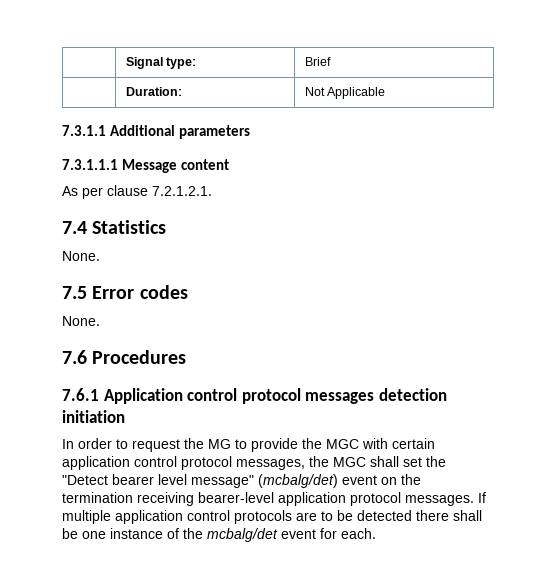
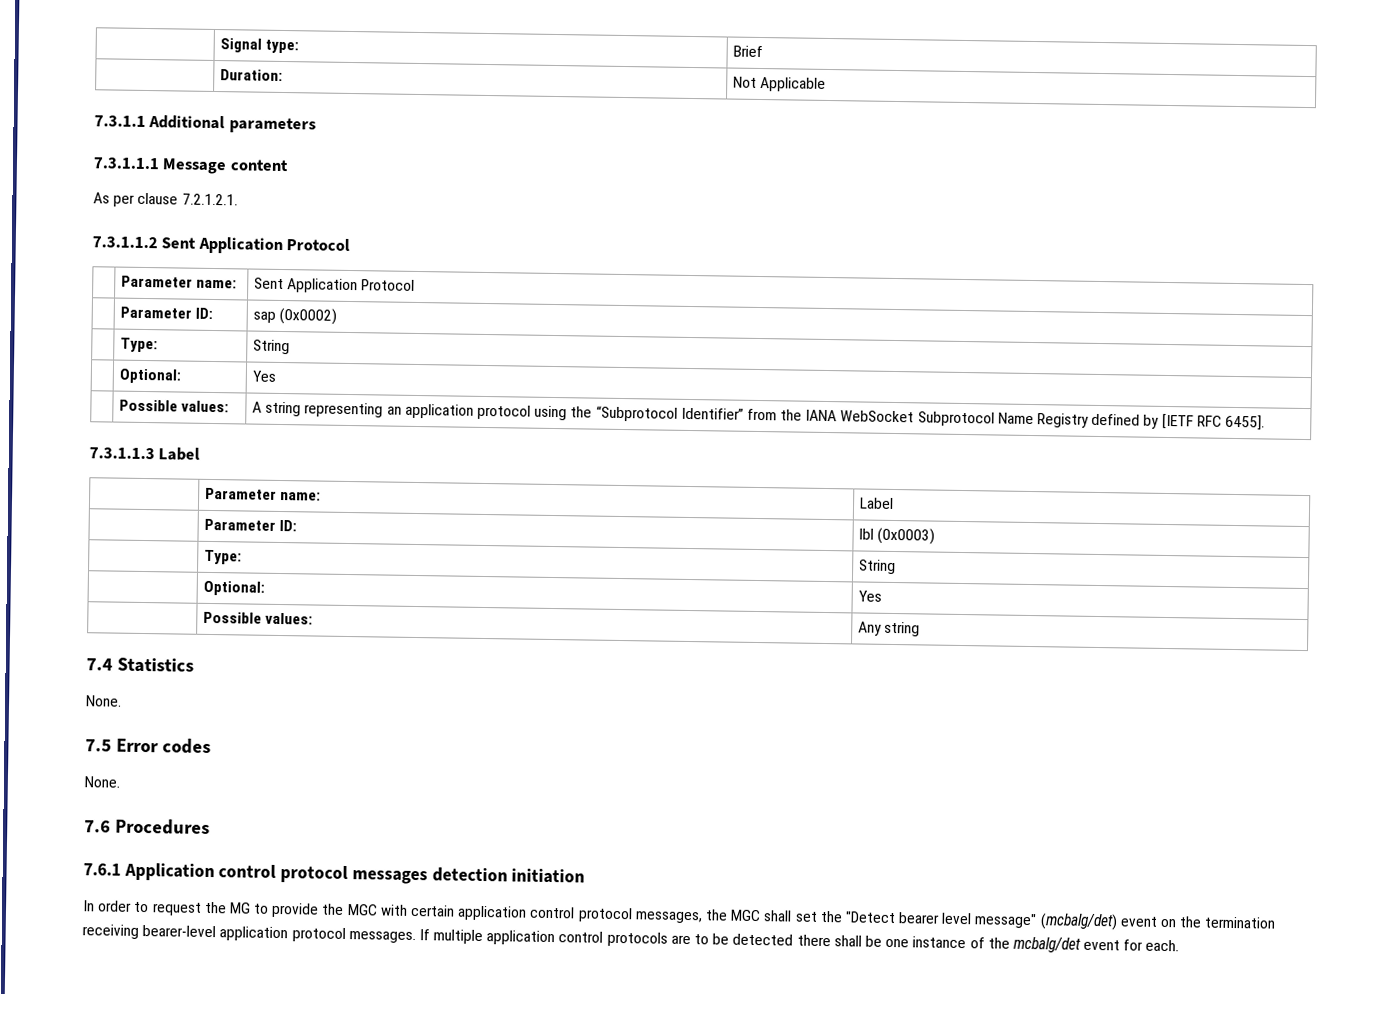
(212, 191) none -> [92,236,351,255] [121,275,238,289] [254,277,416,294] [120,306,214,320] [253,307,338,325] [120,337,159,353] [253,339,291,355] [119,368,182,384] [252,370,277,382] [119,399,230,413] [252,401,1265,431] [89,447,201,461] [205,487,322,501] [859,497,895,509] [204,518,298,532] [859,527,936,545] [204,549,243,565] [859,559,897,575] [203,580,266,596] [858,590,883,602] [203,611,314,625] [858,621,921,637] // 7.3.1.1.2 Sent Application Protocol // | Parameter name: | Sent Application Protocol // | Parameter ID: | sap (0x0002) // | Type: | String // | Optional: | Yes // | Possible values: | A string representing an application protocol using the “Subprotocol Identifier” from the IANA WebSocket Subprotocol Name Registry defined by [IETF RFC 6455]. // 7.3.1.1.3 Label // | Parameter name: | Label // | Parameter ID: | lbl (0x0003) // | Type: | String // | Optional: | Yes // | Possible values: | Any string

